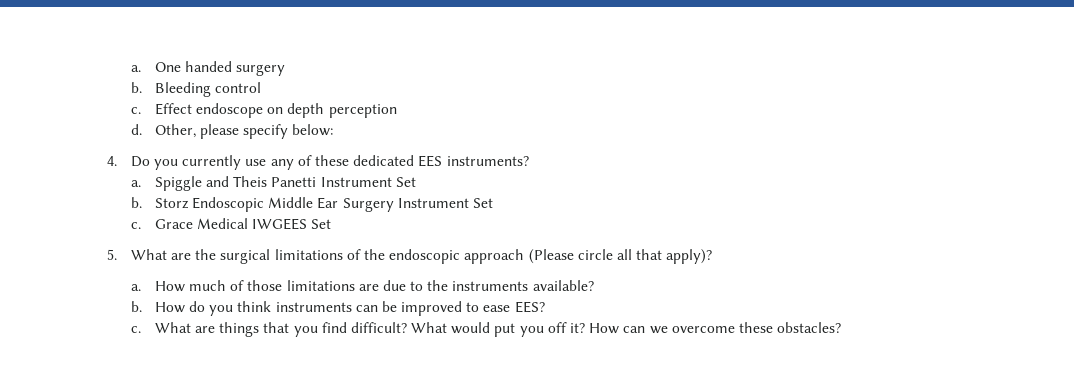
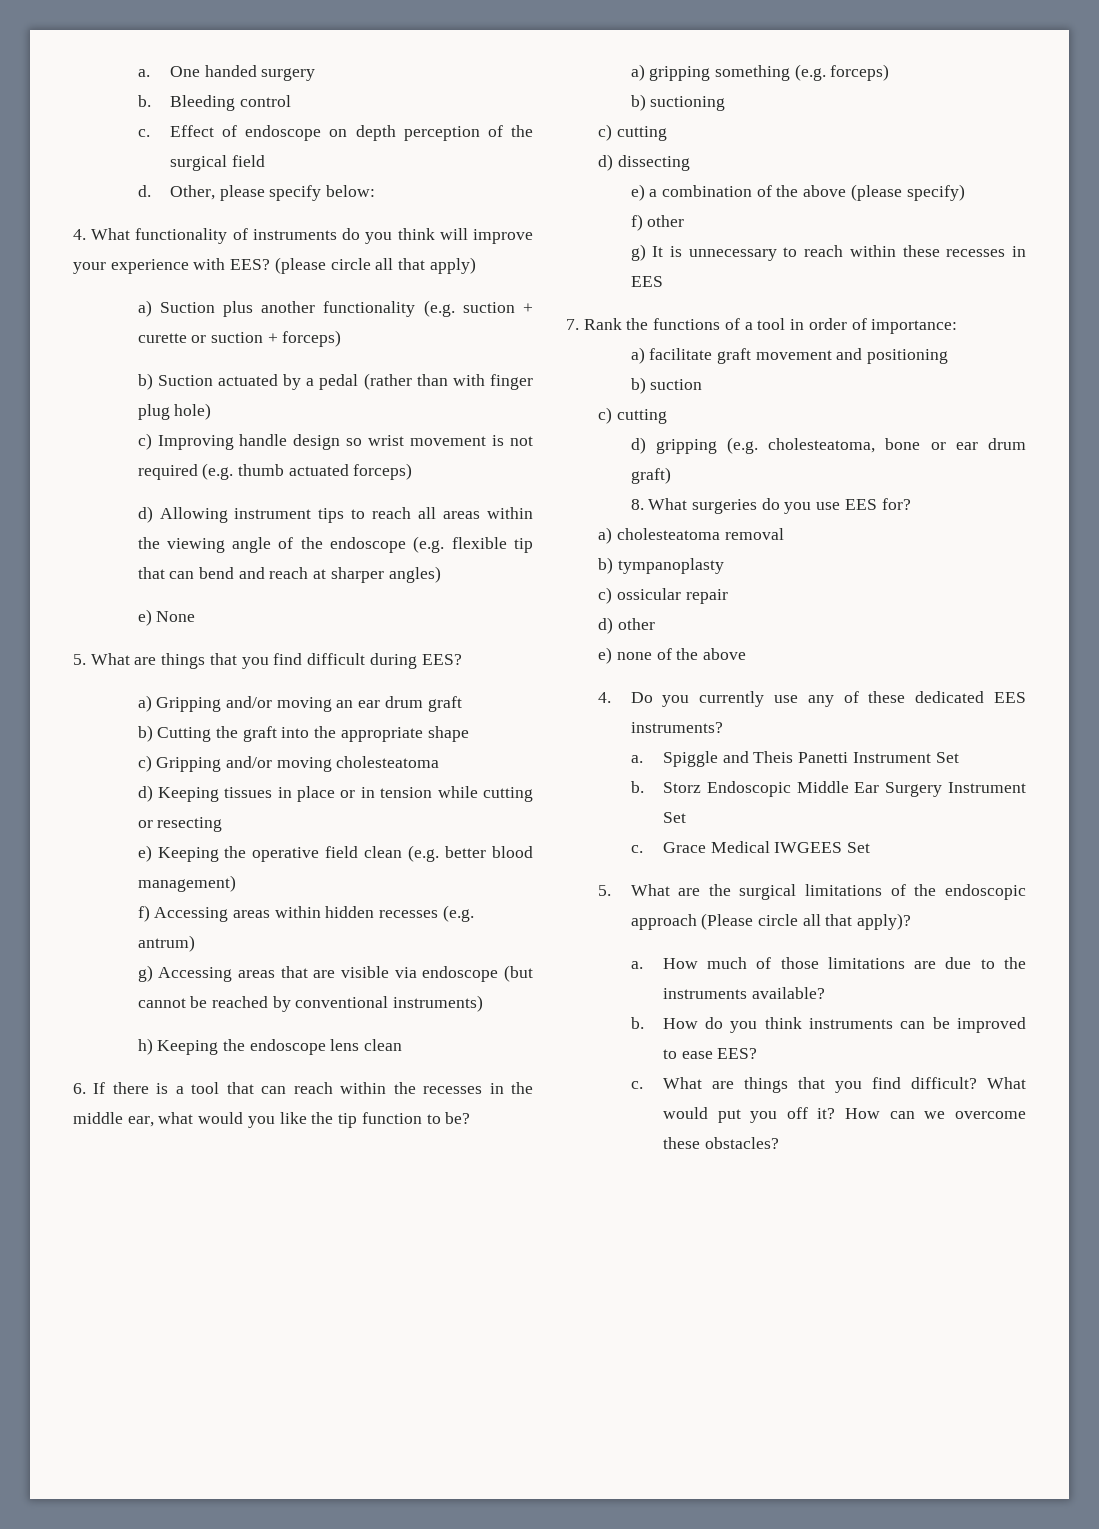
(192, 109) none -> [222,125,238,137] of
(397, 111) none -> [487,125,533,137] [169,155,265,171] of the surgical field
(334, 130) none -> [73,228,533,244] [73,257,476,274] [137,300,533,317] [137,330,342,347] [137,373,533,390] [137,403,212,420] [137,433,533,450] [137,463,413,480] [137,506,533,523] [137,536,533,553] [137,566,441,583] [137,609,196,626] [73,653,462,669] [137,695,462,712] [137,725,469,742] [137,755,440,772] [137,785,534,802] [137,817,223,832] [137,845,533,862] [137,875,236,892] [137,905,474,922] [137,935,195,952] [137,965,533,982] [137,995,484,1012] [137,1038,403,1055] [73,1082,533,1094] [73,1112,471,1128] [630,64,890,81] [630,94,726,111] [598,124,668,141] [598,154,691,171] [630,184,965,201] [630,214,685,231] [630,244,1026,261] [630,276,663,287] [566,318,958,334] [630,347,949,364] [630,377,703,394] [598,407,668,424] [630,437,1026,454] [630,467,671,484] [630,498,911,514] [598,527,784,544] [598,557,725,574] [598,587,728,604] [598,617,656,634] [598,647,747,664] // 4. What functionality of instruments do you think will improve your experience with EES? (please circle all that apply) // a) Suction plus another functionality (e.g. suction + curette or suction + forceps) // b) Suction actuated by a pedal (rather than with finger plug hole) // c) Improving handle design so wrist movement is not required (e.g. thumb actuated forceps) // d) Allowing instrument tips to reach all areas within the viewing angle of the endoscope (e.g. flexible tip that can bend and reach at sharper angles) // e) None // 5. What are things that you find difficult during EES? // a) Gripping and/or moving an ear drum graft // b) Cutting the graft into the appropriate shape // c) Gripping and/or moving cholesteatoma // d) Keeping tissues in place or in tension while cutting or resecting // e) Keeping the operative field clean (e.g. better blood management) // f) Accessing areas within hidden recesses (e.g. antrum) // g) Accessing areas that are visible via endoscope (but cannot be reached by conventional instruments) // h) Keeping the endoscope lens clean // 6. If there is a tool that can reach within the recesses in the middle ear, what would you like the tip function to be? // a) gripping something (e.g. forceps) // b) suctioning // c) cutting // d) dissecting // e) a combination of the above (please specify) // f) other // g) It is unnecessary to reach within these recesses in EES // 7. Rank the functions of a tool in order of importance: // a) facilitate graft movement and positioning // b) suction // c) cutting // d) gripping (e.g. cholesteatoma, bone or ear drum graft) // 8. What surgeries do you use EES for? // a) cholesteatoma removal // b) tympanoplasty // c) ossicular repair // d) other // e) none of the above

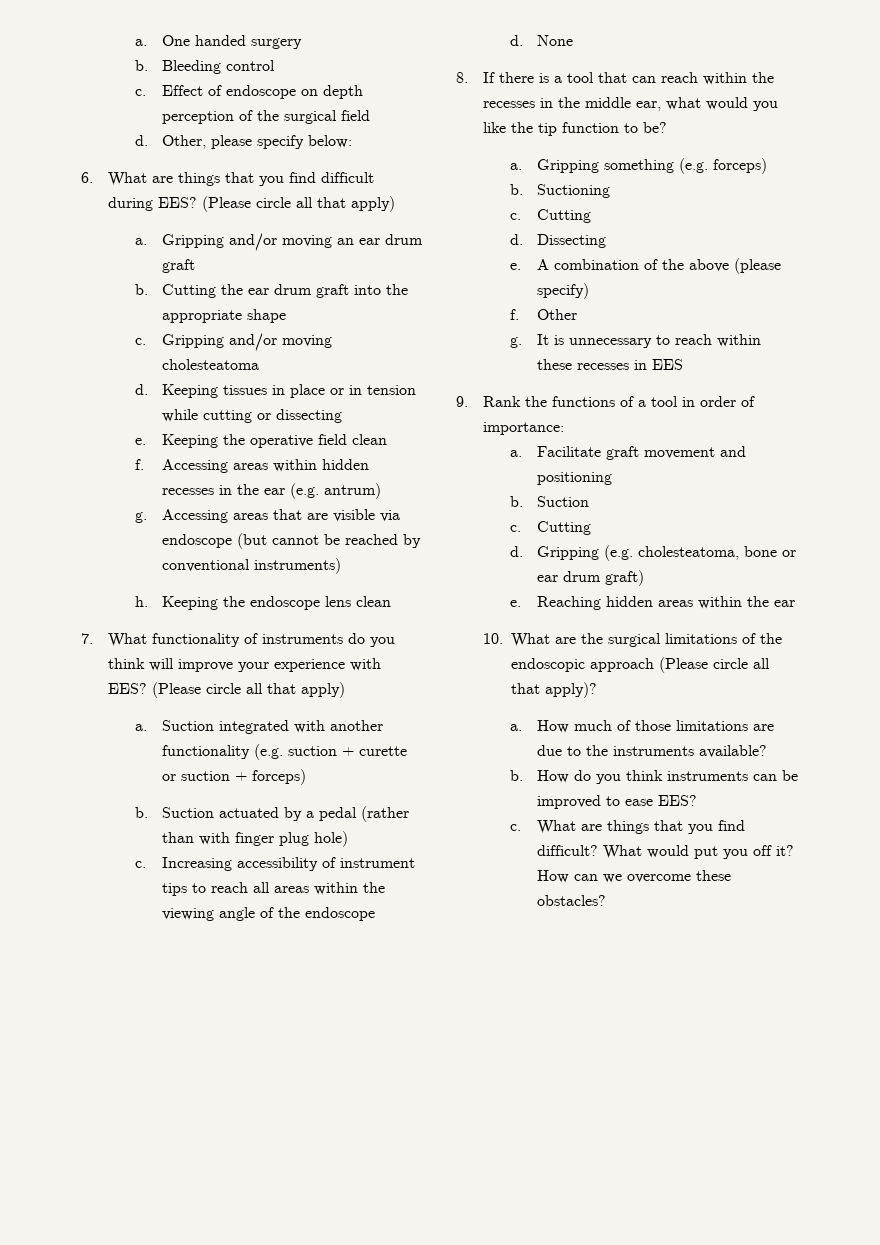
[73,228,533,244] [73,257,476,274] [137,300,533,317] [137,330,342,347] [137,373,533,390] [137,403,212,420] [137,433,533,450] [137,463,413,480] [137,506,533,523] [137,536,533,553] [137,566,441,583] [137,609,196,626] [73,654,86,665] 4. What functionality of instruments do you think will improve your experience with EES? (please circle all that apply) // a) Suction plus another functionality (e.g. suction + curette or suction + forceps) // b) Suction actuated by a pedal (rather than with finger plug hole) // c) Improving handle design so wrist movement is not required (e.g. thumb actuated forceps) // d) Allowing instrument tips to reach all areas within the viewing angle of the endoscope (e.g. flexible tip that can bend and reach at sharper angles) // e) None // 5. -> [81,172,93,183] 6.
[137,695,152,712] // a) -> [202,196,396,212] [135,238,148,245] (Please circle all that apply) // a.
[137,725,153,742] b) -> [135,284,149,295] b.
(239, 732) none -> [248,284,313,295] ear drum
[137,755,152,772] c) -> [135,338,147,345] c.
[137,785,153,802] d) -> [135,384,149,395] d.
[157,817,223,832] [137,845,152,862] resecting // e) -> [276,409,343,423] [135,438,147,445] dissecting // e.
[408,845,533,862] [137,875,236,892] [137,905,150,922] (e.g. better blood management) // f) -> [135,459,145,470] // f.
(439, 914) none -> [219,484,286,495] in the ear
[137,965,153,982] g) -> [135,512,148,523] g.
[137,1038,153,1055] h) -> [135,596,149,607] h.
[73,1083,86,1094] 6. -> [81,633,396,647] [108,658,382,672] [108,682,346,698] [135,720,384,734] [162,744,408,760] [162,769,307,785] [135,806,410,822] [162,831,349,847] [135,857,416,871] [162,882,386,896] [162,907,376,921] [510,35,574,46] [456,72,468,83] 7. What functionality of instruments do you think will improve your experience with EES? (Please circle all that apply) // a. Suction integrated with another functionality (e.g. suction + curette or suction + forceps) // b. Suction actuated by a pedal (rather than with finger plug hole) // c. Increasing accessibility of instrument tips to reach all areas within the viewing angle of the endoscope // d. None // 8.
[630,64,711,81] a) gripping -> [510,159,600,173] a. Gripping
[630,94,726,111] [598,124,668,141] [598,154,691,171] [630,184,658,201] b) suctioning // c) cutting // d) dissecting // e) a -> [510,184,611,198] [510,209,592,223] [510,234,607,248] [510,259,550,270] b. Suctioning // c. Cutting // d. Dissecting // e. A
[630,214,685,231] [630,244,646,261] f) other // g) -> [510,309,578,320] [510,337,523,348] f. Other // g.
[566,319,579,330] 7. -> [456,396,468,407] 9.
[630,347,713,364] a) facilitate -> [510,446,602,457] a. Facilitate
[630,377,703,394] [598,407,668,424] [630,437,717,454] b) suction // c) cutting // d) gripping -> [510,496,590,507] [510,521,592,535] [510,546,600,560] b. Suction // c. Cutting // d. Gripping
[630,498,911,514] [598,527,784,544] [598,557,725,574] [598,587,728,604] [598,617,656,634] [598,647,747,664] [598,691,1026,707] [630,722,723,733] [630,751,959,767] [630,781,1026,797] [662,812,686,823] [630,841,871,853] [598,885,612,896] 8. What surgeries do you use EES for? // a) cholesteatoma removal // b) tympanoplasty // c) ossicular repair // d) other // e) none of the above // 4. Do you currently use any of these dedicated EES instruments? // a. Spiggle and Theis Panetti Instrument Set // b. Storz Endoscopic Middle Ear Surgery Instrument Set // c. Grace Medical IWGEES Set // 5. -> [510,596,796,610] [483,633,504,644] e. Reaching hidden areas within the ear // 10.

